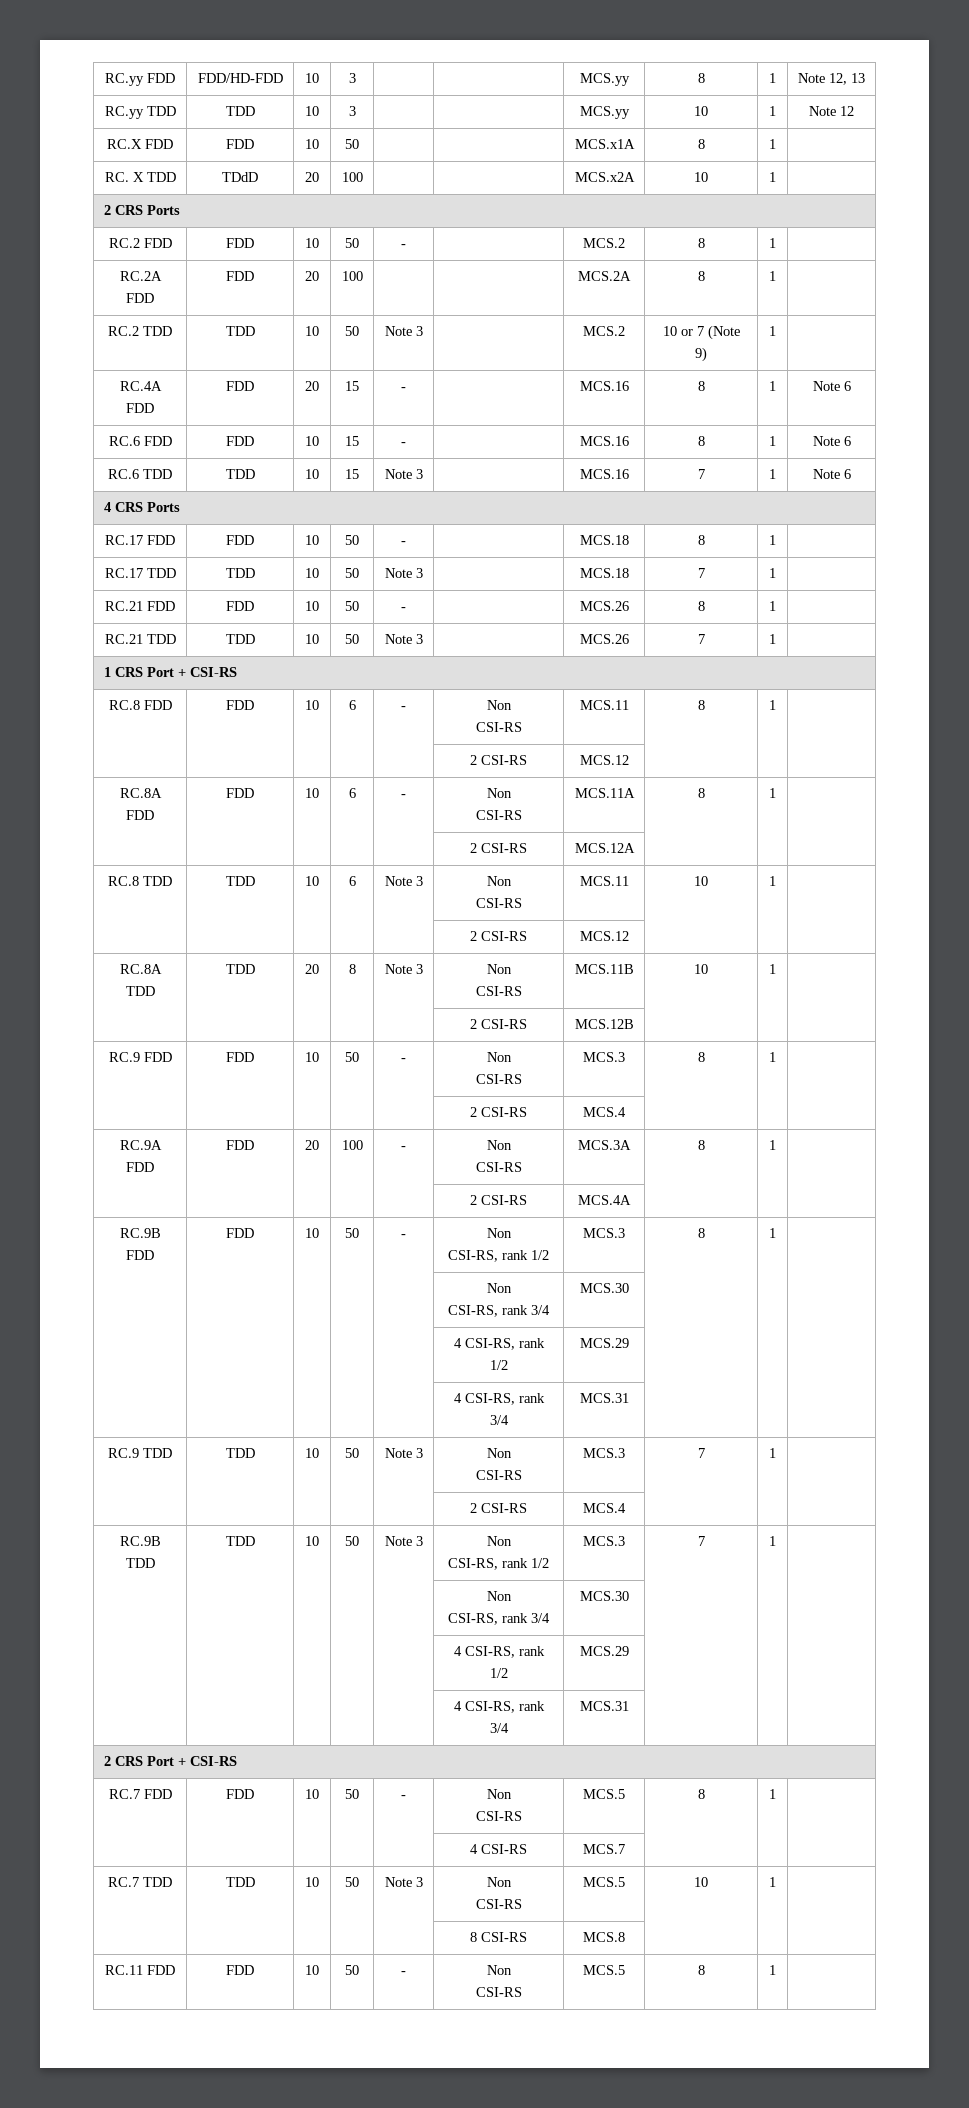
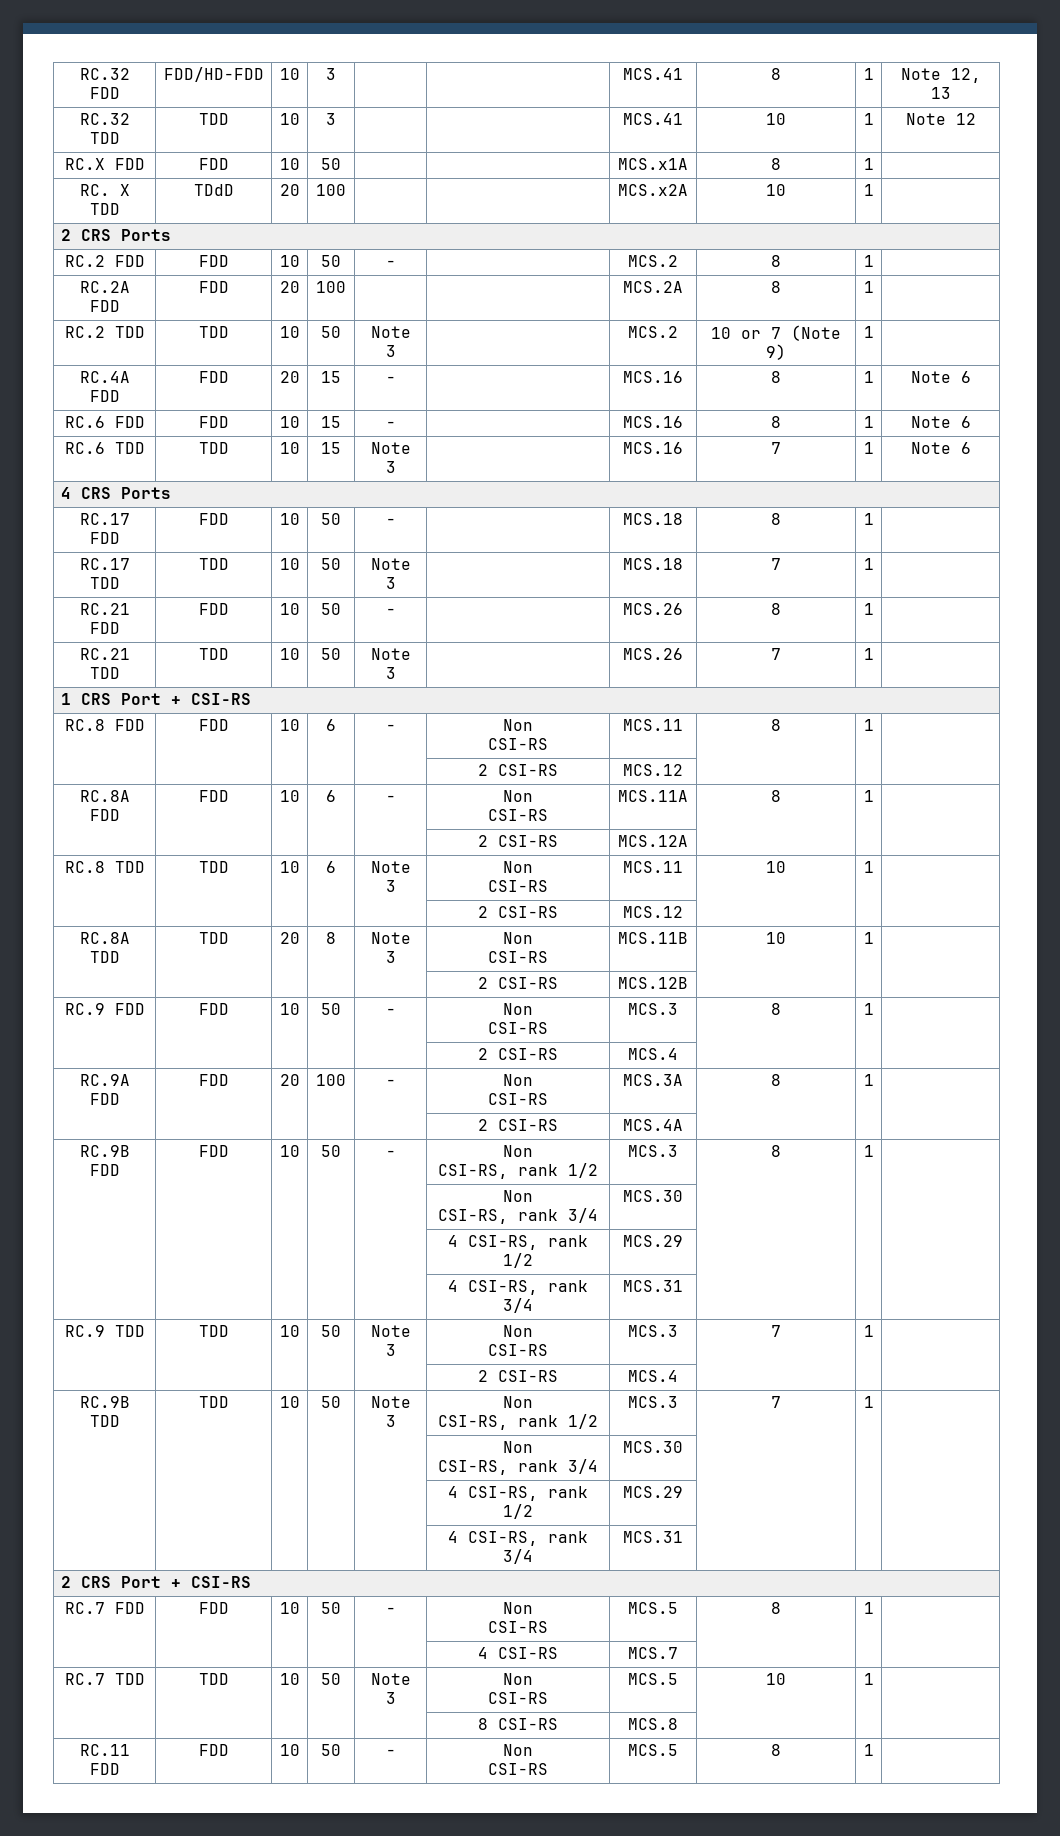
[105,73,144,86] RC.yy -> [79,68,130,80] RC.32
[579,73,630,86] MCS.yy -> [623,68,683,80] MCS.41
[104,106,144,119] RC.yy -> [79,113,130,125] RC.32
[579,106,630,119] MCS.yy -> [623,113,683,125] MCS.41

